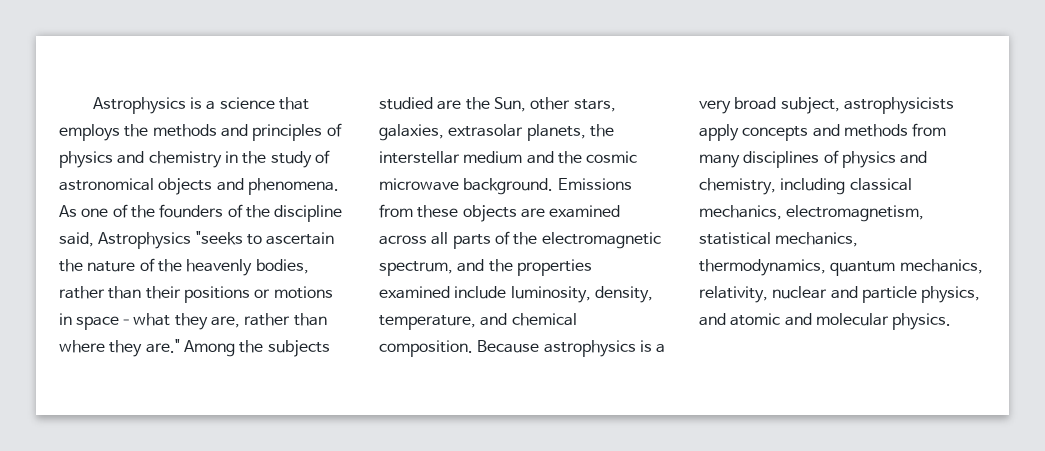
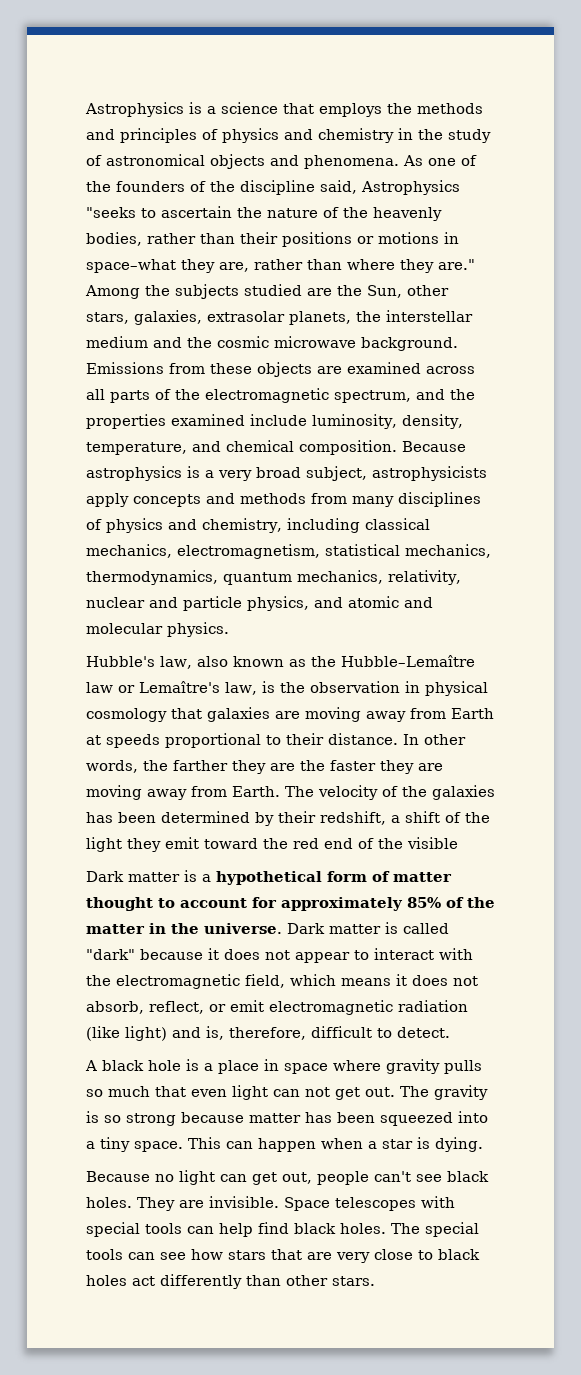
(952, 321) none -> [86,655,475,669] [86,681,488,696] [86,707,494,722] [86,733,466,748] [86,760,443,774] [86,785,495,800] [86,811,490,826] [86,837,458,852] [86,870,452,885] [86,897,495,911] [86,922,449,934] [86,948,473,963] [86,974,478,989] [86,1000,468,1015] [86,1026,450,1041] [85,1059,482,1074] [86,1085,488,1100] [86,1111,488,1126] [86,1137,483,1152] [86,1170,489,1185] [86,1196,455,1211] [86,1222,479,1237] [86,1249,480,1263] [86,1274,375,1289] // Hubble's law, also known as the Hubble–Lemaître law or Lemaître's law, is the observation in physical cosmology that galaxies are moving away from Earth at speeds proportional to their distance. In other words, the farther they are the faster they are moving away from Earth. The velocity of the galaxies has been determined by their redshift, a shift of the light they emit toward the red end of the visible // Dark matter is a hypothetical form of matter thought to account for approximately 85% of the matter in the universe. Dark matter is called "dark" because it does not appear to interact with the electromagnetic field, which means it does not absorb, reflect, or emit electromagnetic radiation (like light) and is, therefore, difficult to detect. // A black hole is a place in space where gravity pulls so much that even light can not get out. The gravity is so strong because matter has been squeezed into a tiny space. This can happen when a star is dying. // Because no light can get out, people can't see black holes. They are invisible. Space telescopes with special tools can help find black holes. The special tools can see how stars that are very close to black holes act differently than other stars.

